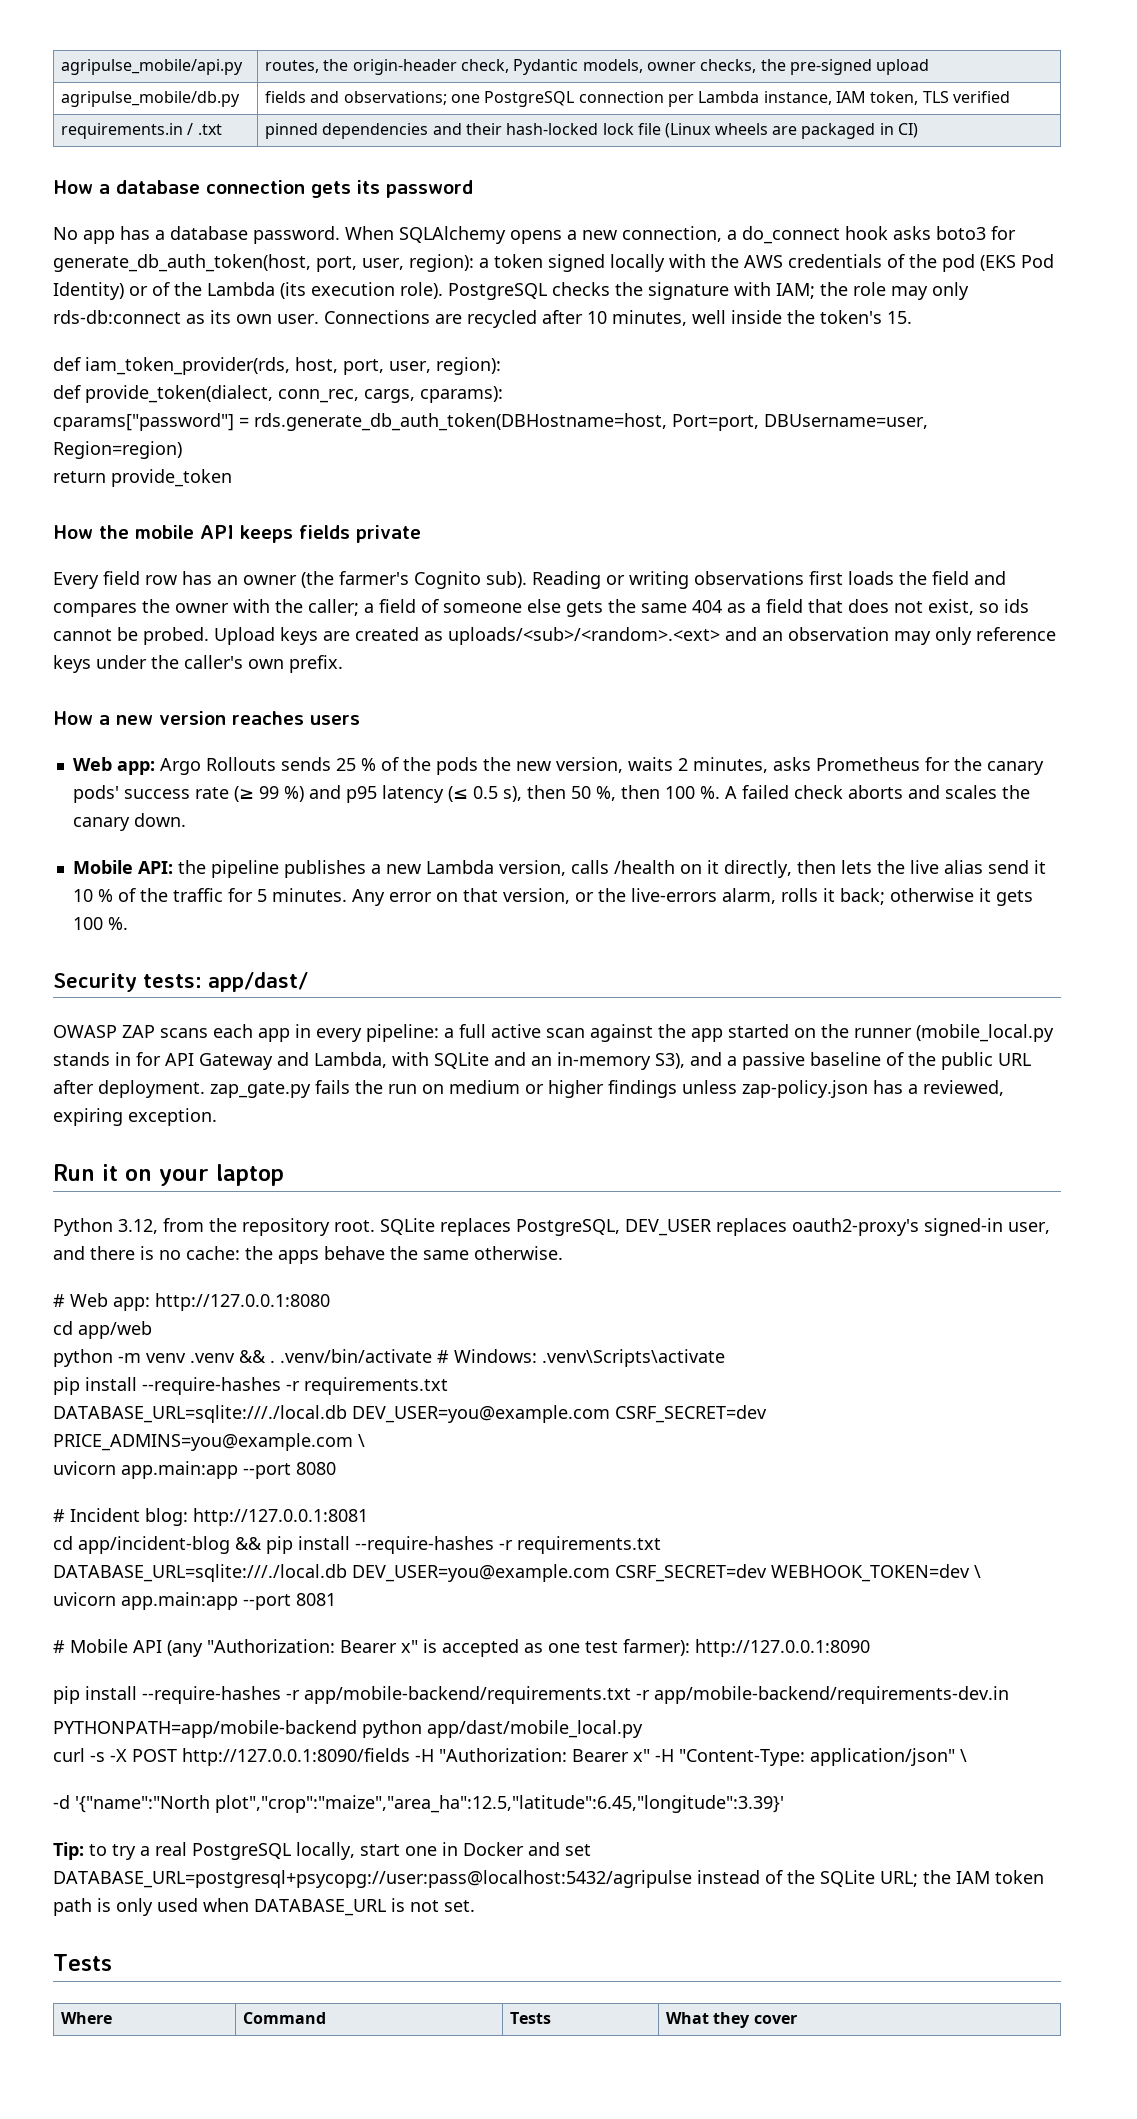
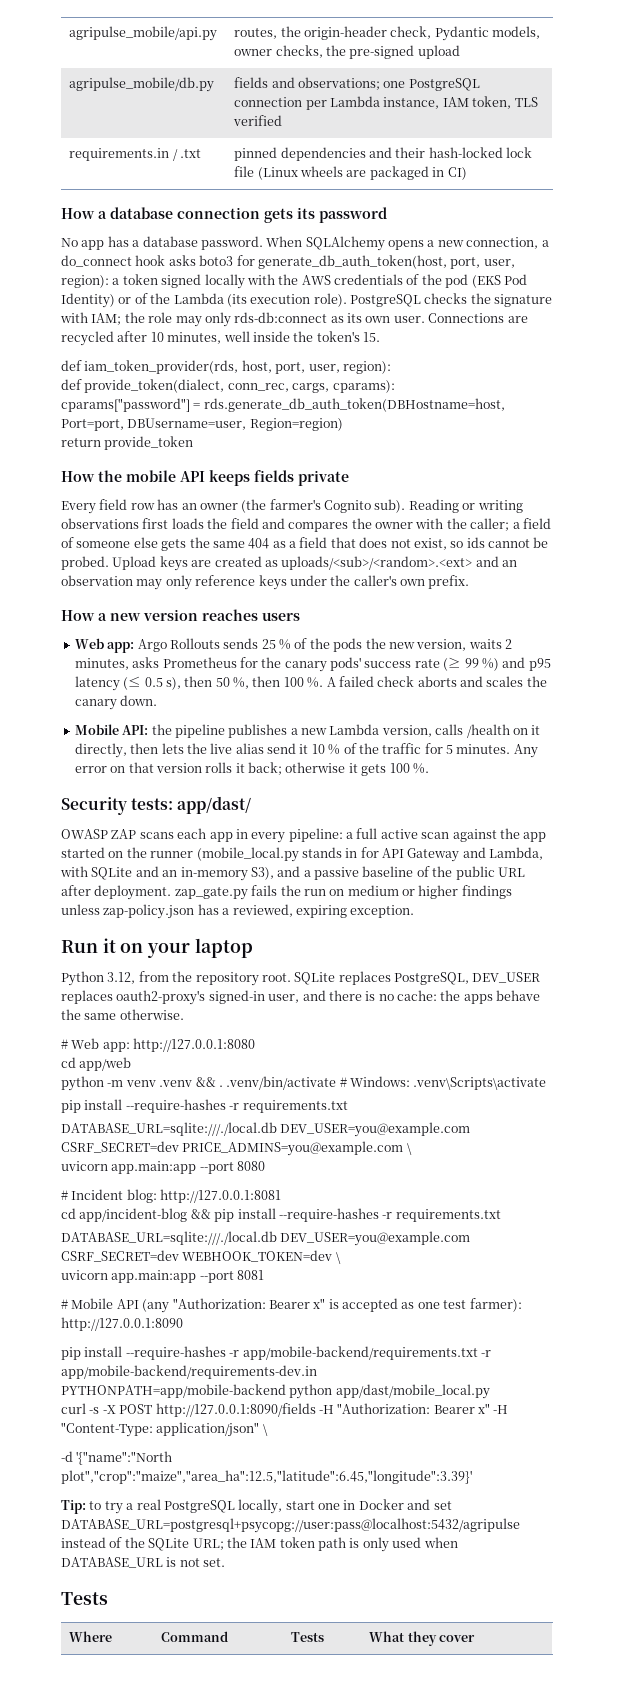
[502,888,776,904] version, or the live-errors alarm, -> [155,763,202,773] version

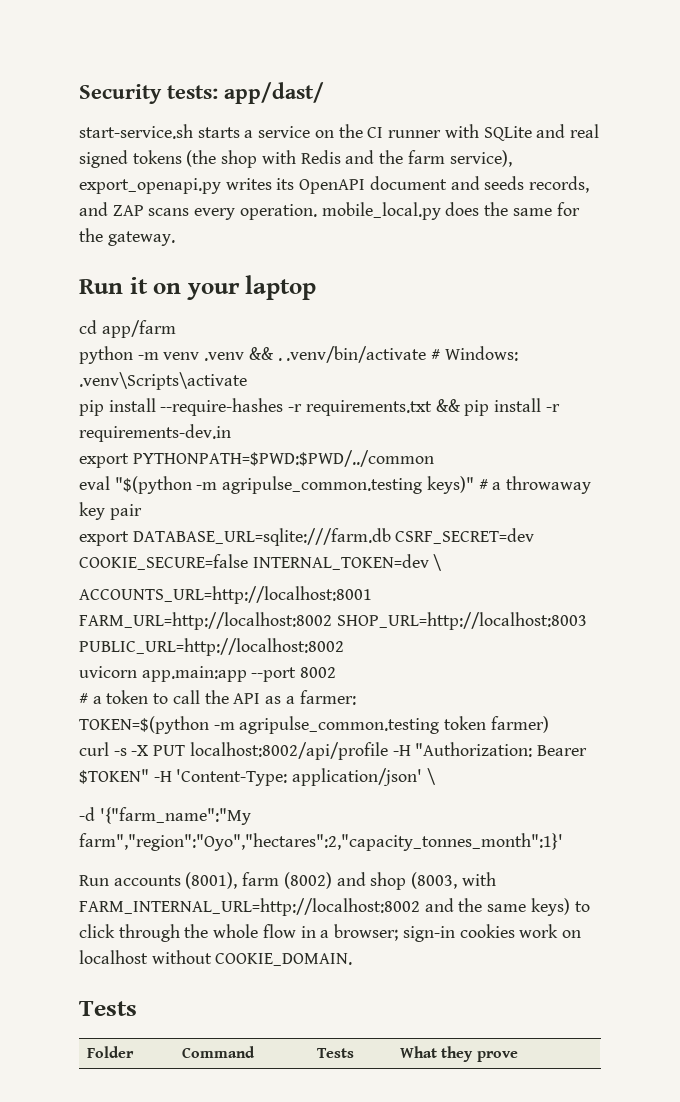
[69,26,218,41] [234,26,541,41] [234,45,460,59] [69,77,215,92] [234,77,480,91] [234,96,538,110] [233,115,283,126] [69,148,202,161] [234,147,533,161] [234,166,467,180] [61,207,387,223] [61,236,549,251] [61,255,515,269] [61,274,527,289] [61,293,553,308] [60,312,528,327] [61,331,380,346] [61,360,391,374] [61,379,395,393] [61,398,505,412] [61,418,343,431] [61,436,194,450] [61,470,349,486] [61,499,523,514] [61,518,551,532] [61,537,549,551] [61,556,517,571] [61,575,470,590] [61,609,300,621] [74,638,512,653] [74,657,551,672] [74,676,547,691] [74,695,158,710] [74,724,541,738] [74,743,538,758] [74,762,429,776] [61,796,252,815] [61,828,547,843] [61,847,544,862] [60,866,525,881] [61,885,512,900] [61,904,415,919] agripulse_mobile/api.py | routes, the origin-header check, Pydantic models, owner checks, the pre-signed upload // agripulse_mobile/db.py | fields and observations; one PostgreSQL connection per Lambda instance, IAM token, TLS verified // requirements.in / .txt | pinned dependencies and their hash-locked lock file (Linux wheels are packaged in CI) // How a database connection gets its password // No app has a database password. When SQLAlchemy opens a new connection, a do_connect hook asks boto3 for generate_db_auth_token(host, port, user, region): a token signed locally with the AWS credentials of the pod (EKS Pod Identity) or of the Lambda (its execution role). PostgreSQL checks the signature with IAM; the role may only rds-db:connect as its own user. Connections are recycled after 10 minutes, well inside the token's 15. // def iam_token_provider(rds, host, port, user, region): // def provide_token(dialect, conn_rec, cargs, cparams): // cparams["password"] = rds.generate_db_auth_token(DBHostname=host, Port=port, DBUsername=user, Region=region) // return provide_token // How the mobile API keeps fields private // Every field row has an owner (the farmer's Cognito sub). Reading or writing observations first loads the field and compares the owner with the caller; a field of someone else gets the same 404 as a field that does not exist, so ids cannot be probed. Upload keys are created as uploads/<sub>/<random>.<ext> and an observation may only reference keys under the caller's own prefix. // How a new version reaches users // Web app: Argo Rollouts sends 25 % of the pods the new version, waits 2 minutes, asks Prometheus for the canary pods' success rate (≥ 99 %) and p95 latency (≤ 0.5 s), then 50 %, then 100 %. A failed check aborts and scales the canary down. // Mobile API: the pipeline publishes a new Lambda version, calls /health on it directly, then lets the live alias send it 10 % of the traffic for 5 minutes. Any error on that version rolls it back; otherwise it gets 100 %. // Security tests: app/dast/ // OWASP ZAP scans each app in every pipeline: a full active scan against the app started on the runner (mobile_local.py stands in for API Gateway and Lambda, with SQLite and an in-memory S3), and a passive baseline of the public URL after deployment. zap_gate.py fails the run on medium or higher findings unless zap-policy.json has a reviewed, expiring exception. -> [79,82,324,104] [79,124,599,141] [79,150,512,168] [79,176,590,194] [79,202,580,220] [79,228,175,246] Security tests: app/dast/ // start-service.sh starts a service on the CI runner with SQLite and real signed tokens (the shop with Redis and the farm service), export_openapi.py writes its OpenAPI document and seeds records, and ZAP scans every operation. mobile_local.py does the same for the gateway.
[61,971,541,986] [61,990,541,1005] [61,1009,184,1020] [61,1038,256,1052] [61,1057,132,1071] // Python 3.12, from the repository root. SQLite replaces PostgreSQL, DEV_USER replaces oauth2-proxy's signed-in user, and there is no cache: the apps behave the same otherwise. // # Web app: http://127.0.0.1:8080 // cd app/web -> [79,320,176,338] // cd app/farm
[61,1122,471,1137] [61,1141,412,1156] [61,1161,266,1174] [61,1189,282,1203] [61,1208,501,1222] [61,1231,471,1246] [61,1250,341,1264] [61,1270,265,1283] [61,1298,522,1313] [61,1317,183,1331] [61,1346,491,1360] [61,1365,317,1379] [61,1384,490,1399] // DATABASE_URL=sqlite:///./local.db DEV_USER=you@example.com CSRF_SECRET=dev PRICE_ADMINS=you@example.com \ // uvicorn app.main:app --port 8080 // # Incident blog: http://127.0.0.1:8081 // cd app/incident-blog && pip install --require-hashes -r requirements.txt // DATABASE_URL=sqlite:///./local.db DEV_USER=you@example.com CSRF_SECRET=dev WEBHOOK_TOKEN=dev \ // uvicorn app.main:app --port 8081 // # Mobile API (any "Authorization: Bearer x" is accepted as one test farmer): http://127.0.0.1:8090 // pip install --require-hashes -r app/mobile-backend/requirements.txt -r app/mobile-backend/requirements-dev.in // PYTHONPATH=app/mobile-backend python app/dast/mobile_local.py -> [435,398,560,416] [79,424,231,442] [79,450,434,468] [79,476,592,494] [79,502,142,520] [79,528,535,546] [79,554,442,571] [79,586,372,604] [79,612,587,630] [79,638,344,656] [79,666,337,682] [79,690,356,705] [79,716,549,734] && pip install -r requirements-dev.in // export PYTHONPATH=$PWD:$PWD/../common // eval "$(python -m agripulse_common.testing keys)" # a throwaway key pair // export DATABASE_URL=sqlite:///farm.db CSRF_SECRET=dev COOKIE_SECURE=false INTERNAL_TOKEN=dev \ // ACCOUNTS_URL=http://localhost:8001 FARM_URL=http://localhost:8002 SHOP_URL=http://localhost:8003 PUBLIC_URL=http://localhost:8002 // uvicorn app.main:app --port 8002 // # a token to call the API as a farmer: // TOKEN=$(python -m agripulse_common.testing token farmer)
[119,1403,316,1417] POST http://127.0.0.1:8090/fields -> [153,742,388,760] PUT localhost:8002/api/profile
[478,1403,509,1414] [61,1422,268,1437] [61,1451,173,1465] [61,1470,472,1484] [61,1499,452,1514] [61,1518,520,1533] [61,1537,458,1552] [61,1557,226,1568] x" -H "Content-Type: application/json" \ // -d '{"name":"North plot","crop":"maize","area_ha":12.5,"latitude":6.45,"longitude":3.39}' // Tip: to try a real PostgreSQL locally, start one in Docker and set DATABASE_URL=postgresql+psycopg://user:pass@localhost:5432/agripulse instead of the SQLite URL; the IAM token path is only used when DATABASE_URL is not set. -> [79,768,435,786] [79,807,251,825] [79,833,563,851] [79,872,496,890] [79,898,590,916] [79,924,581,942] [79,950,353,966] $TOKEN" -H 'Content-Type: application/json' \ // -d '{"farm_name":"My farm","region":"Oyo","hectares":2,"capacity_tonnes_month":1}' // Run accounts (8001), farm (8002) and shop (8003, with FARM_INTERNAL_URL=http://localhost:8002 and the same keys) to click through the whole flow in a browser; sign-in cookies work on localhost without COOKIE_DOMAIN.
[69,1631,113,1642] Where -> [87,1046,135,1058] Folder
[439,1635,476,1642] cover -> [476,1051,518,1062] prove

